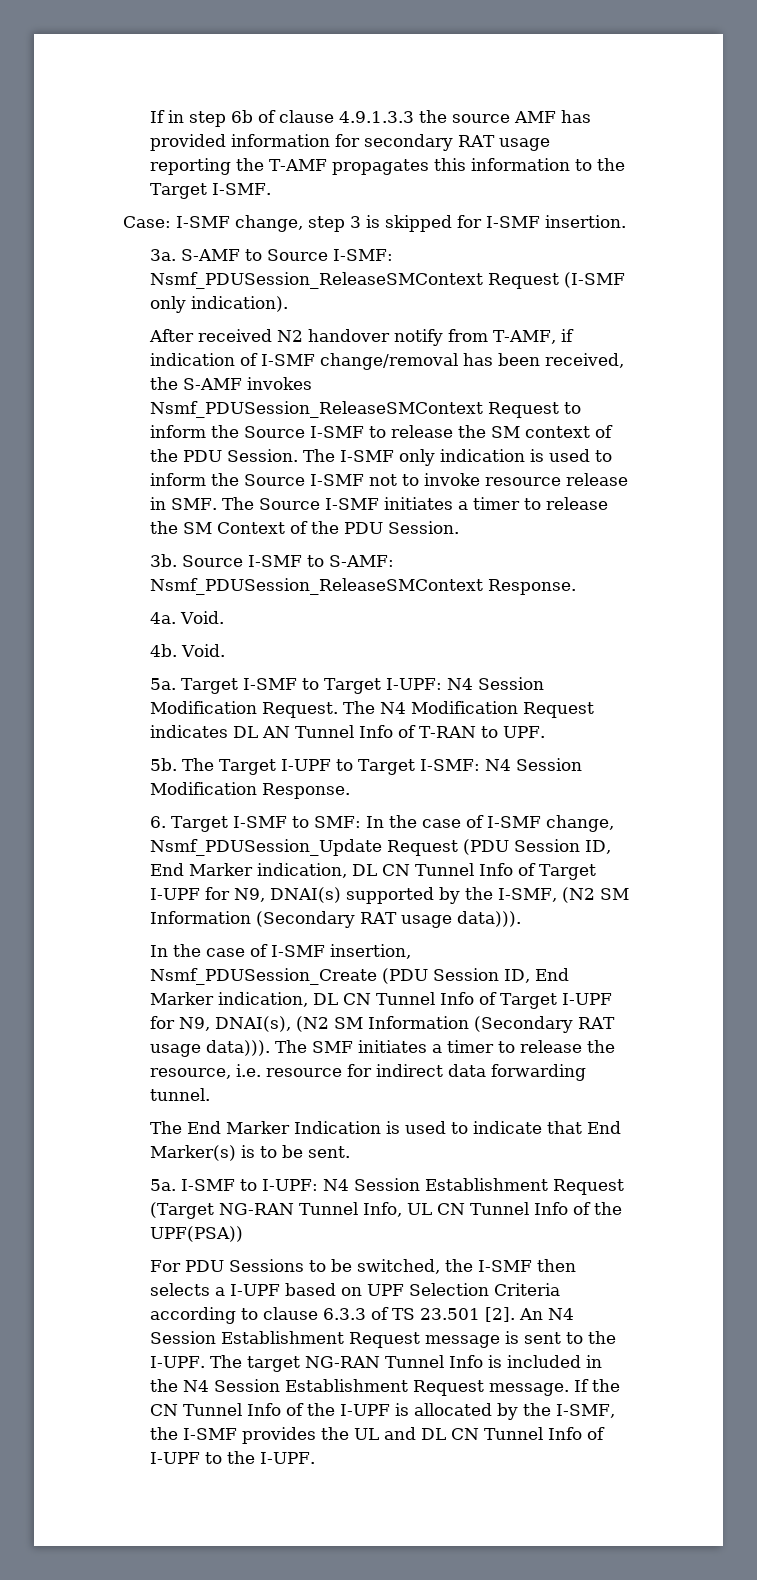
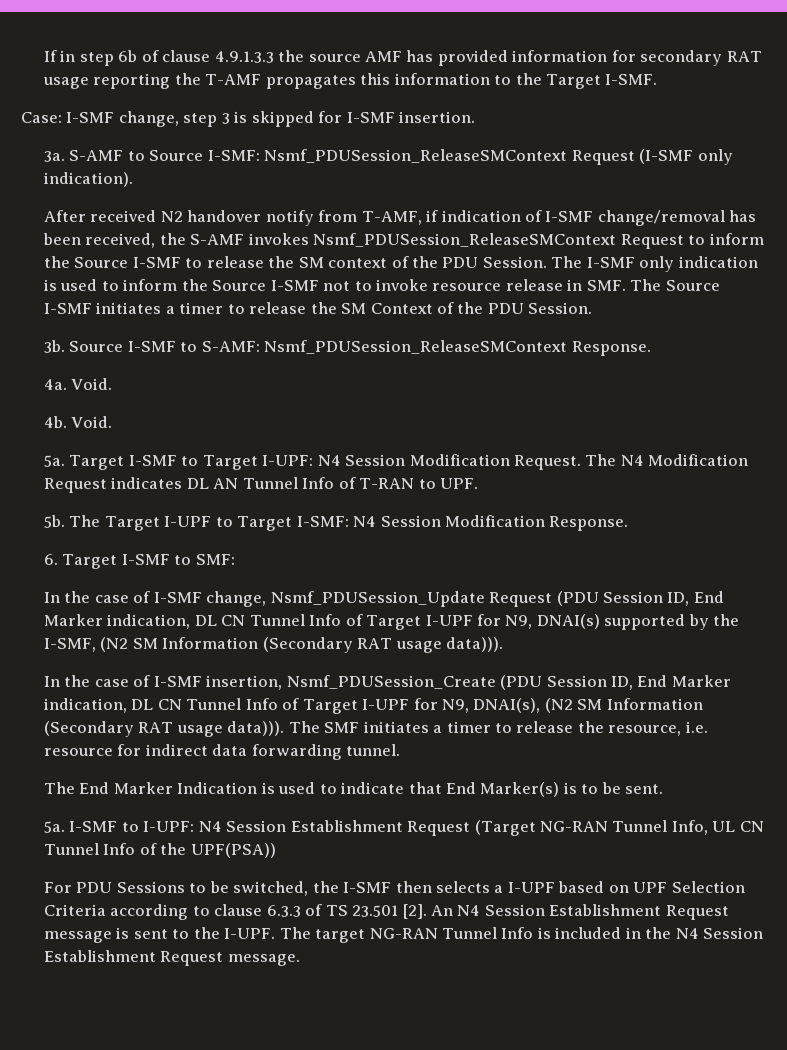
(362, 822) none -> (235, 559) //
[574,1379,621,1392] [150,1403,616,1420] [150,1427,606,1444] [150,1451,316,1464] If the CN Tunnel Info of the I-UPF is allocated by the I-SMF, the I-SMF provides the UL and DL CN Tunnel Info of I-UPF to the I-UPF. -> (300, 960) none

